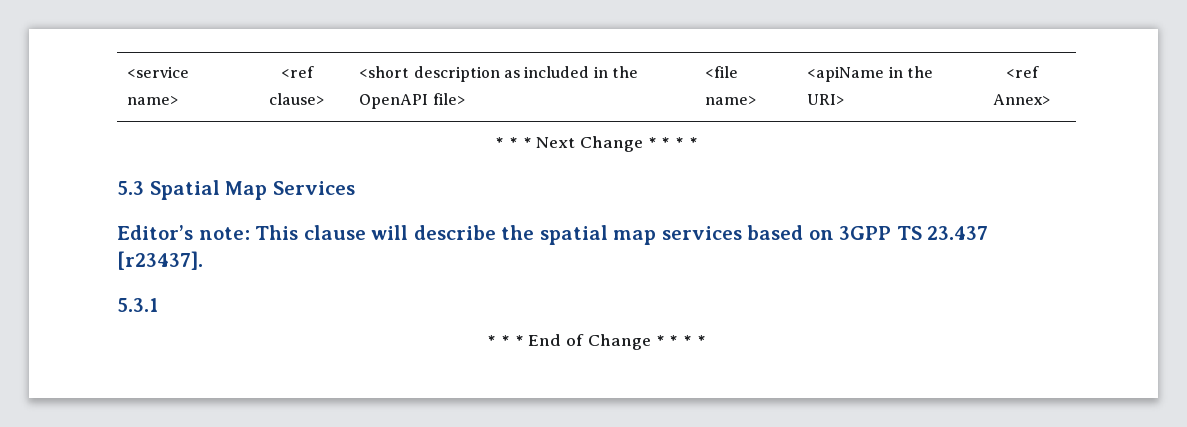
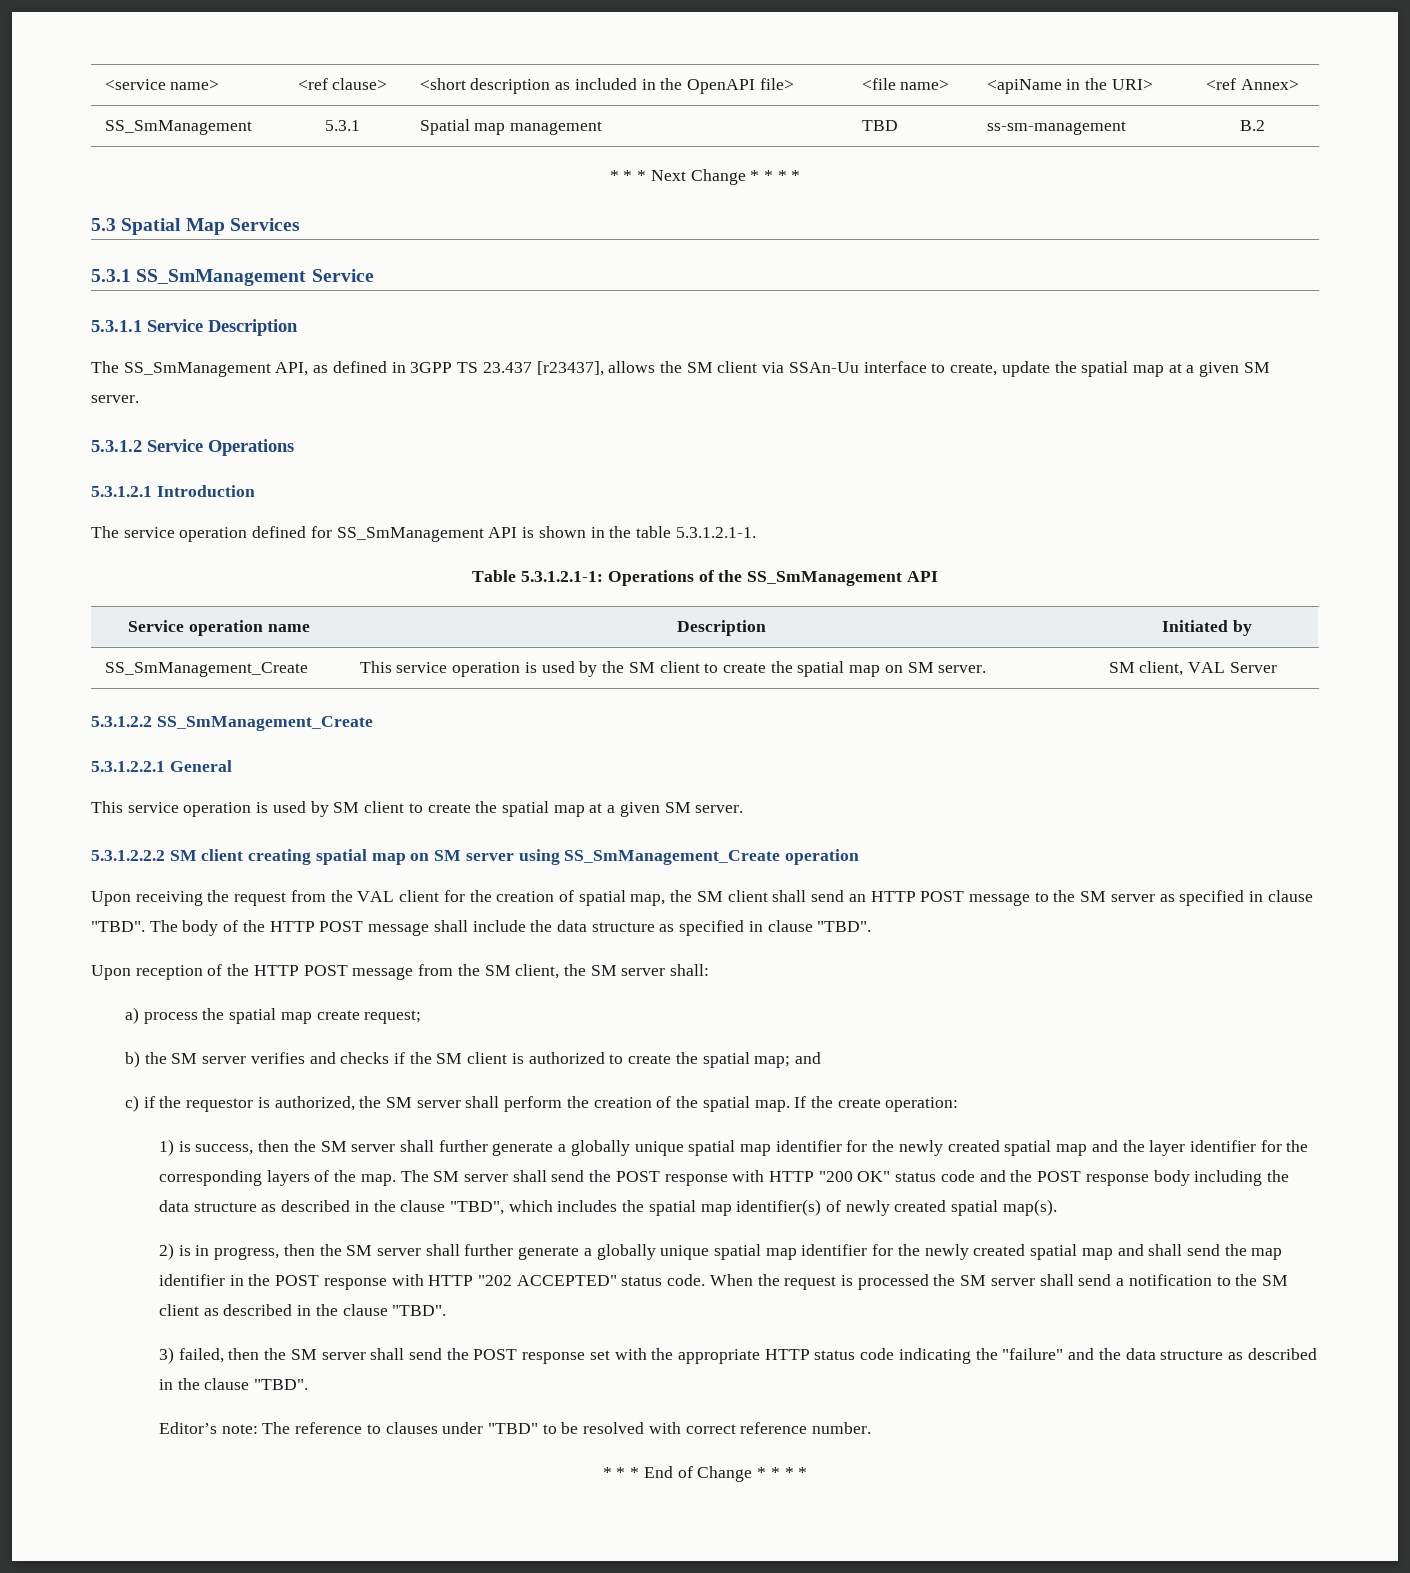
(1050, 99) none -> [104,120,252,135] [325,120,360,131] [419,119,603,135] [861,120,898,131] [986,121,1126,135] [1240,120,1265,131] // SS_SmManagement | 5.3.1 | Spatial map management | TBD | ss-sm-management | B.2
[117,225,989,245] [117,251,203,270] [117,298,158,312] Editor’s note: This clause will describe the spatial map services based on 3GPP TS 23.437 [r23437]. // 5.3.1 -> [91,269,374,286] [91,319,298,336] [91,361,1270,377] [91,395,139,403] [91,439,294,456] [91,485,255,497] [91,526,756,542] [472,570,938,586] [128,620,310,636] [676,620,766,636] [1162,620,1252,636] [104,662,308,677] [359,661,987,677] [1108,661,1277,676] [91,716,373,731] [91,760,232,772] [91,801,744,817] [91,849,859,865] [91,890,1313,906] [91,920,872,936] [91,964,710,980] [124,1007,422,1024] [124,1051,821,1068] [124,1095,959,1112] [158,1139,1309,1156] [158,1170,1290,1186] [158,1199,1057,1216] [158,1243,1283,1260] [158,1274,1289,1290] [158,1304,447,1316] [158,1347,1317,1364] [158,1378,309,1390] [158,1422,872,1434] 5.3.1 SS_SmManagement Service // 5.3.1.1 Service Description // The SS_SmManagement API, as defined in 3GPP TS 23.437 [r23437], allows the SM client via SSAn-Uu interface to create, update the spatial map at a given SM server. // 5.3.1.2 Service Operations // 5.3.1.2.1 Introduction // The service operation defined for SS_SmManagement API is shown in the table 5.3.1.2.1-1. // Table 5.3.1.2.1-1: Operations of the SS_SmManagement API // Service operation name | Description | Initiated by // SS_SmManagement_Create | This service operation is used by the SM client to create the spatial map on SM server. | SM client, VAL Server // 5.3.1.2.2 SS_SmManagement_Create // 5.3.1.2.2.1 General // This service operation is used by SM client to create the spatial map at a given SM server. // 5.3.1.2.2.2 SM client creating spatial map on SM server using SS_SmManagement_Create operation // Upon receiving the request from the VAL client for the creation of spatial map, the SM client shall send an HTTP POST message to the SM server as specified in clause "TBD". The body of the HTTP POST message shall include the data structure as specified in clause "TBD". // Upon reception of the HTTP POST message from the SM client, the SM server shall: // a) process the spatial map create request; // b) the SM server verifies and checks if the SM client is authorized to create the spatial map; and // c) if the requestor is authorized, the SM server shall perform the creation of the spatial map. If the create operation: // 1) is success, then the SM server shall further generate a globally unique spatial map identifier for the newly created spatial map and the layer identifier for the corresponding layers of the map. The SM server shall send the POST response with HTTP "200 OK" status code and the POST response body including the data structure as described in the clause "TBD", which includes the spatial map identifier(s) of newly created spatial map(s). // 2) is in progress, then the SM server shall further generate a globally unique spatial map identifier for the newly created spatial map and shall send the map identifier in the POST response with HTTP "202 ACCEPTED" status code. When the request is processed the SM server shall send a notification to the SM client as described in the clause "TBD". // 3) failed, then the SM server shall send the POST response set with the appropriate HTTP status code indicating the "failure" and the data structure as described in the clause "TBD". // Editor’s note: The reference to clauses under "TBD" to be resolved with correct reference number.

